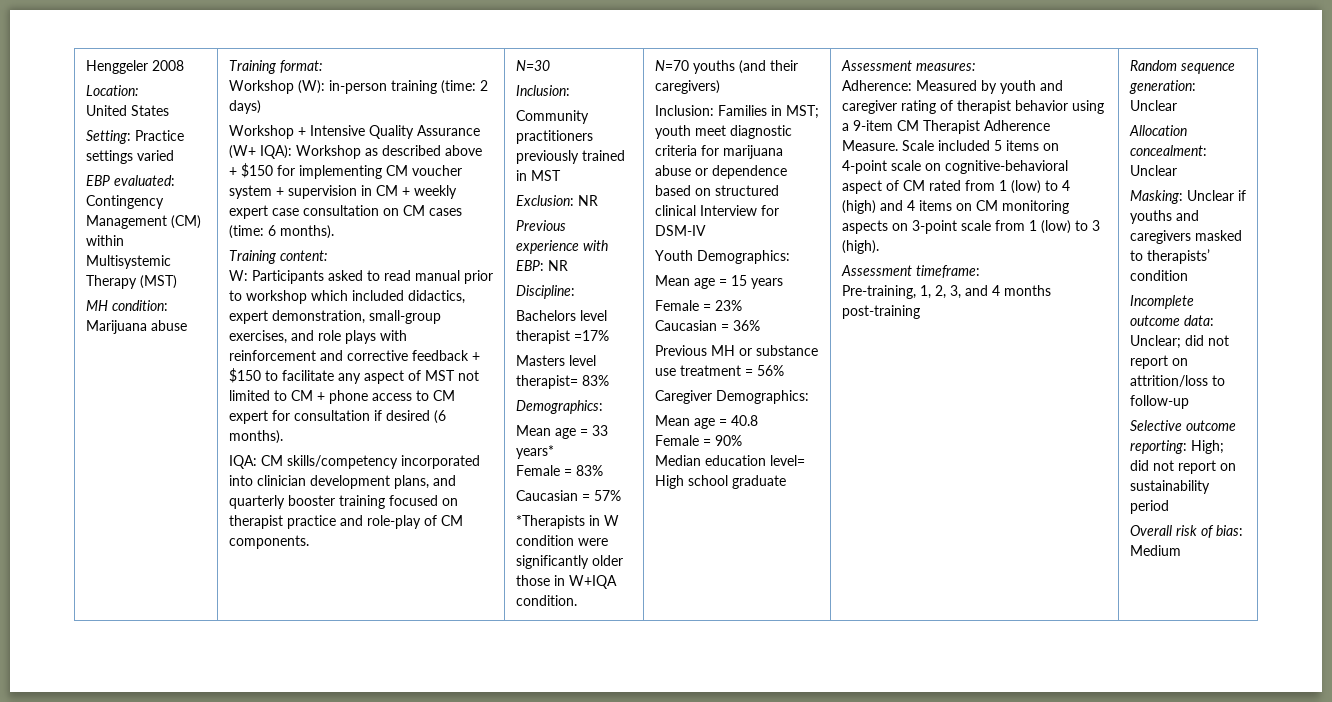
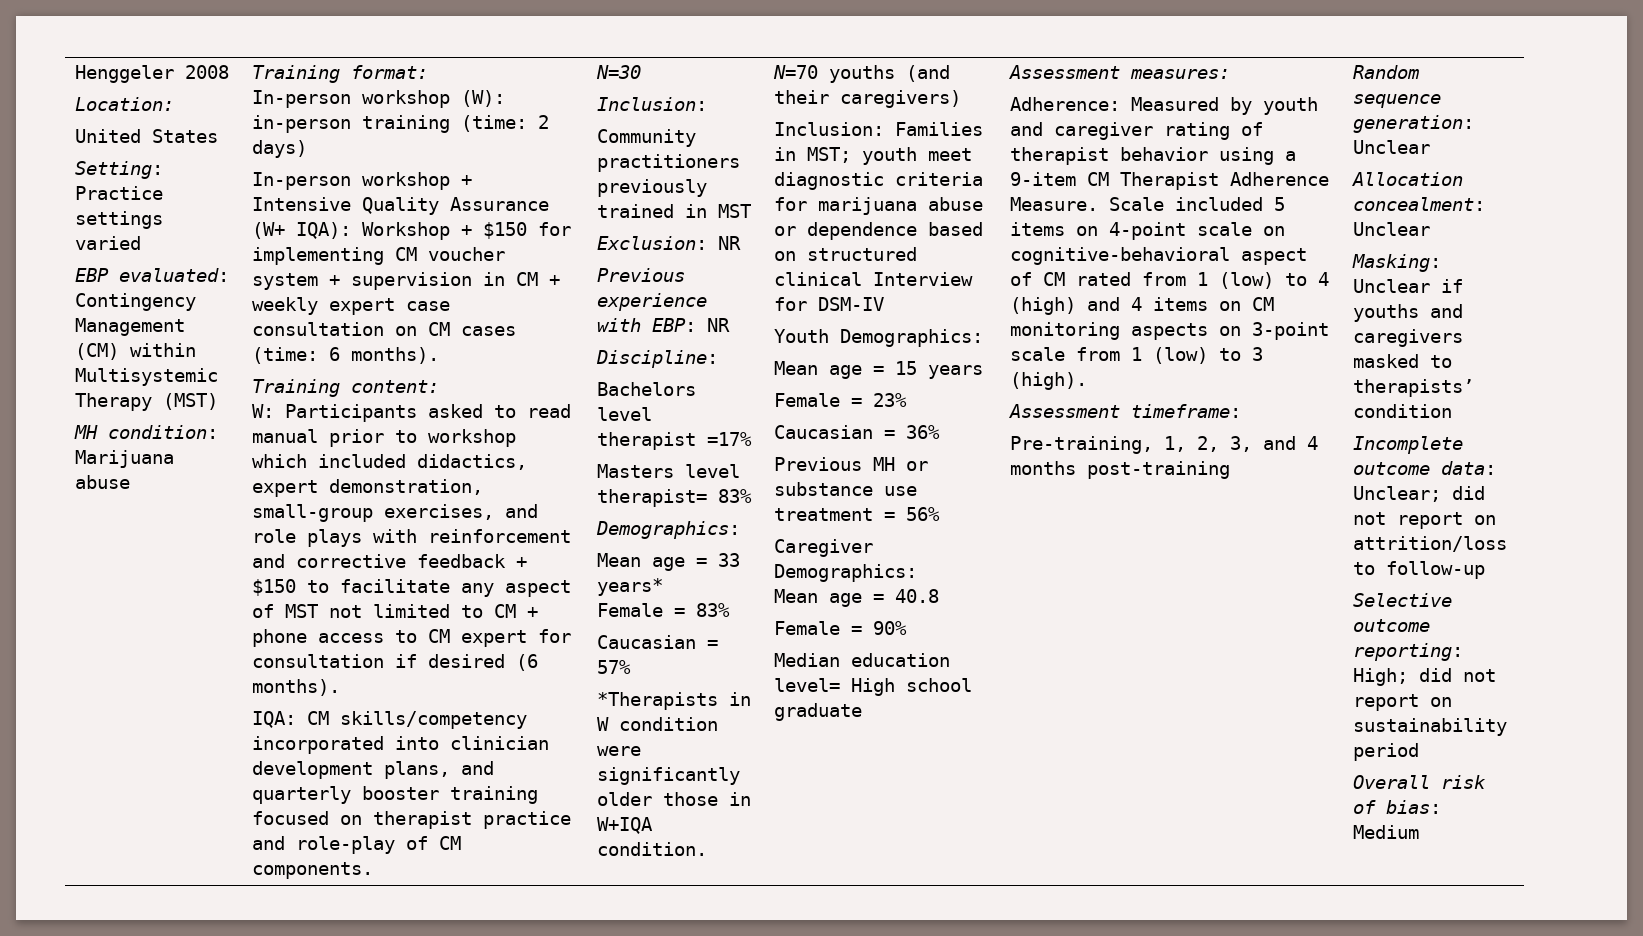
[228,80,294,94] Workshop -> [251,90,450,108] In-person workshop
[228,125,294,139] Workshop -> [251,172,450,190] In-person workshop
[364,145,482,156] as described above -> (450, 231) none

